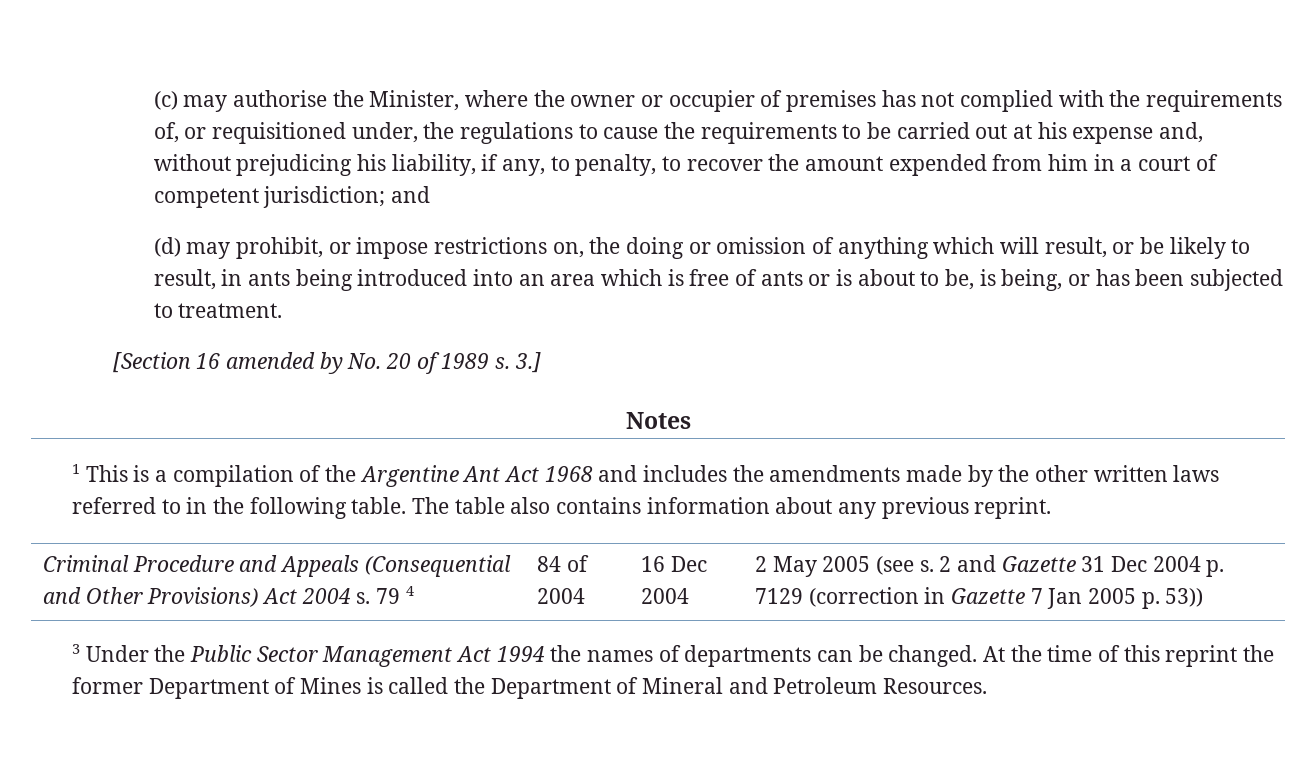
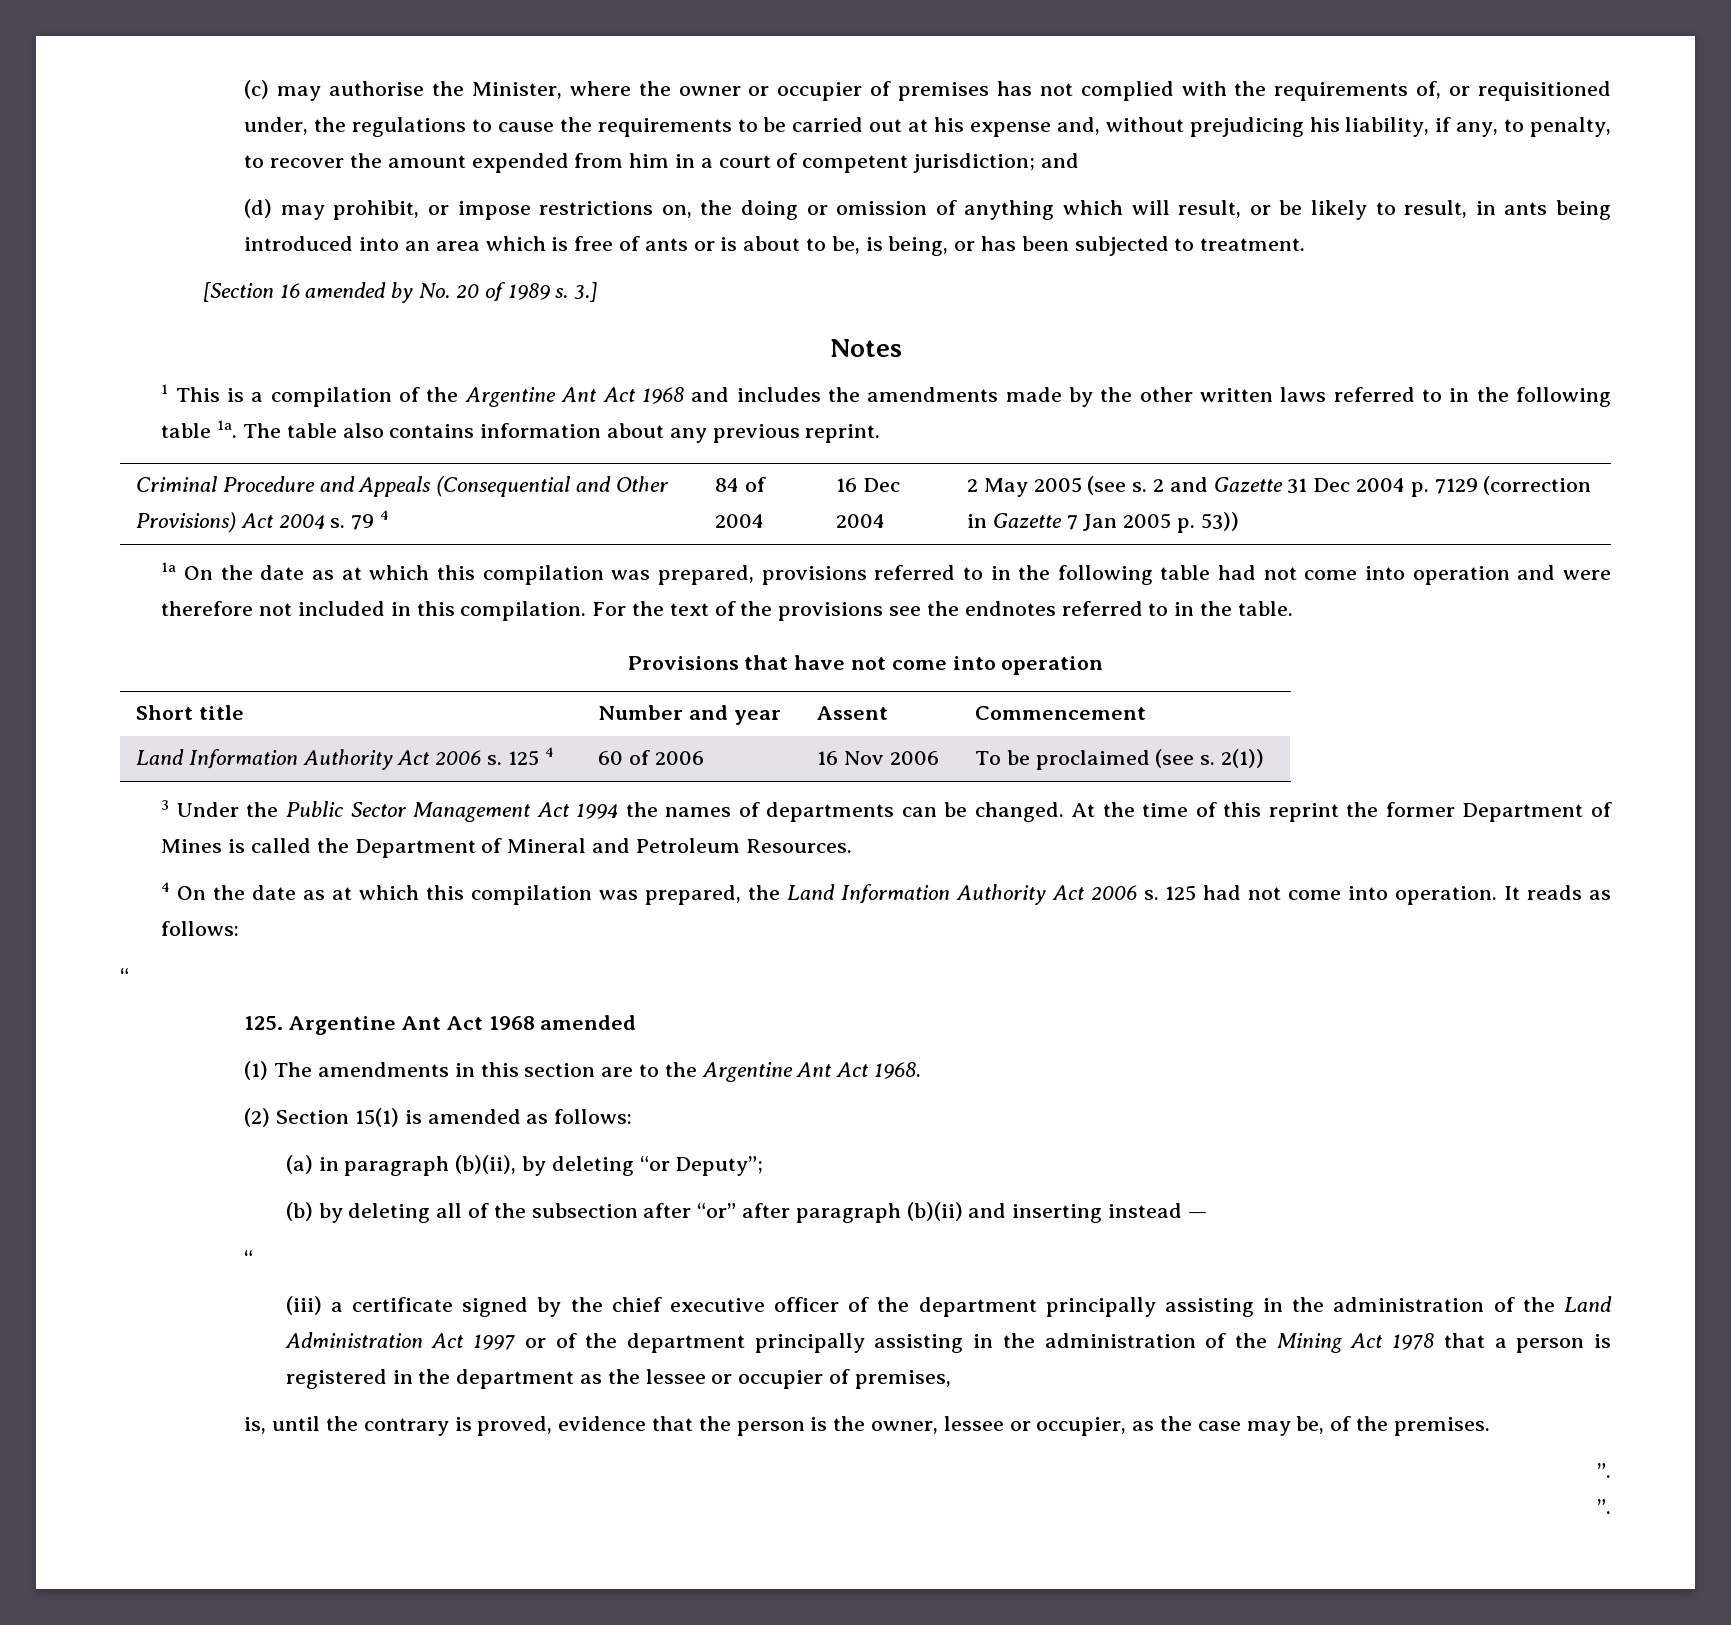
[351,497,407,514] table. -> [161,420,238,438] table 1a.
(1204, 597) none -> [161,562,1611,585] [161,601,1293,621] [627,655,1104,675] [135,705,244,720] [597,705,781,725] [816,706,888,720] [974,706,1146,720] [135,747,554,770] [597,750,704,765] [816,751,939,765] [974,749,1264,770] // 1a On the date as at which this compilation was prepared, provisions referred to in the following table had not come into operation and were therefore not included in this compilation. For the text of the provisions see the endnotes referred to in the table. // Provisions that have not come into operation // Short title | Number and year | Assent | Commencement // Land Information Authority Act 2006 s. 125 4 | 60 of 2006 | 16 Nov 2006 | To be proclaimed (see s. 2(1))
(987, 686) none -> [161,882,1612,905] [161,921,240,936] [120,968,129,983] [244,1015,637,1035] [244,1061,921,1082] [244,1108,633,1127] [285,1155,764,1176] [285,1202,1207,1223] [244,1250,254,1265] [285,1296,1613,1317] [284,1332,1611,1353] [285,1369,951,1389] [244,1416,1490,1436] [1597,1463,1612,1478] [1597,1499,1612,1514] // 4 On the date as at which this compilation was prepared, the Land Information Authority Act 2006 s. 125 had not come into operation. It reads as follows: // “ // 125. Argentine Ant Act 1968 amended // (1) The amendments in this section are to the Argentine Ant Act 1968. // (2) Section 15(1) is amended as follows: // (a) in paragraph (b)(ii), by deleting “or Deputy”; // (b) by deleting all of the subsection after “or” after paragraph (b)(ii) and inserting instead — // “ // (iii) a certificate signed by the chief executive officer of the department principally assisting in the administration of the Land Administration Act 1997 or of the department principally assisting in the administration of the Mining Act 1978 that a person is registered in the department as the lessee or occupier of premises, // is, until the contrary is proved, evidence that the person is the owner, lessee or occupier, as the case may be, of the premises. // ”. // ”.

